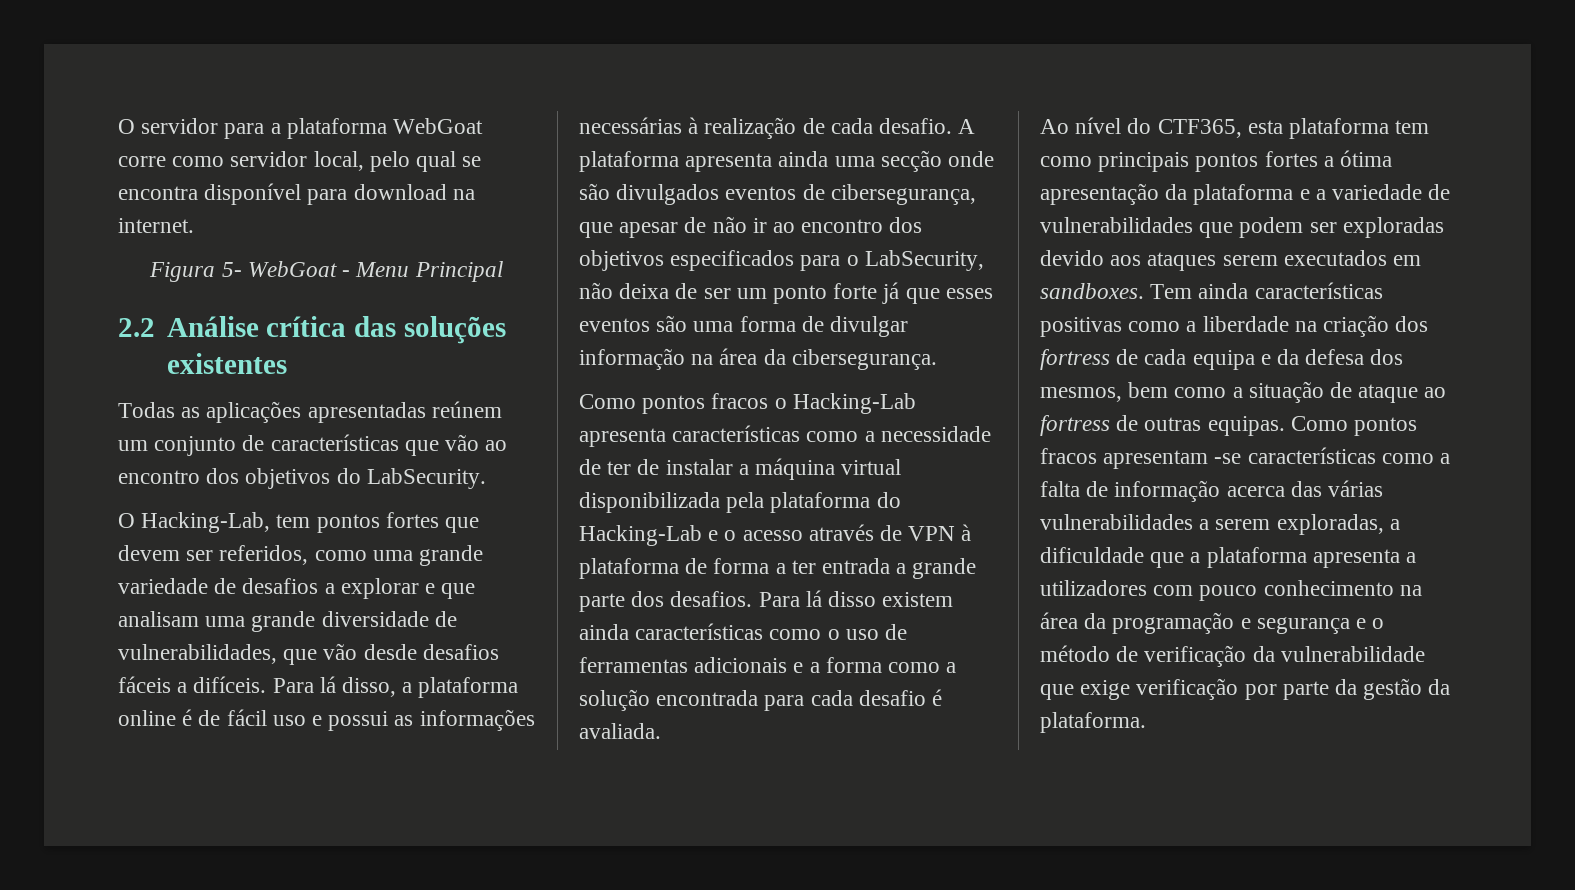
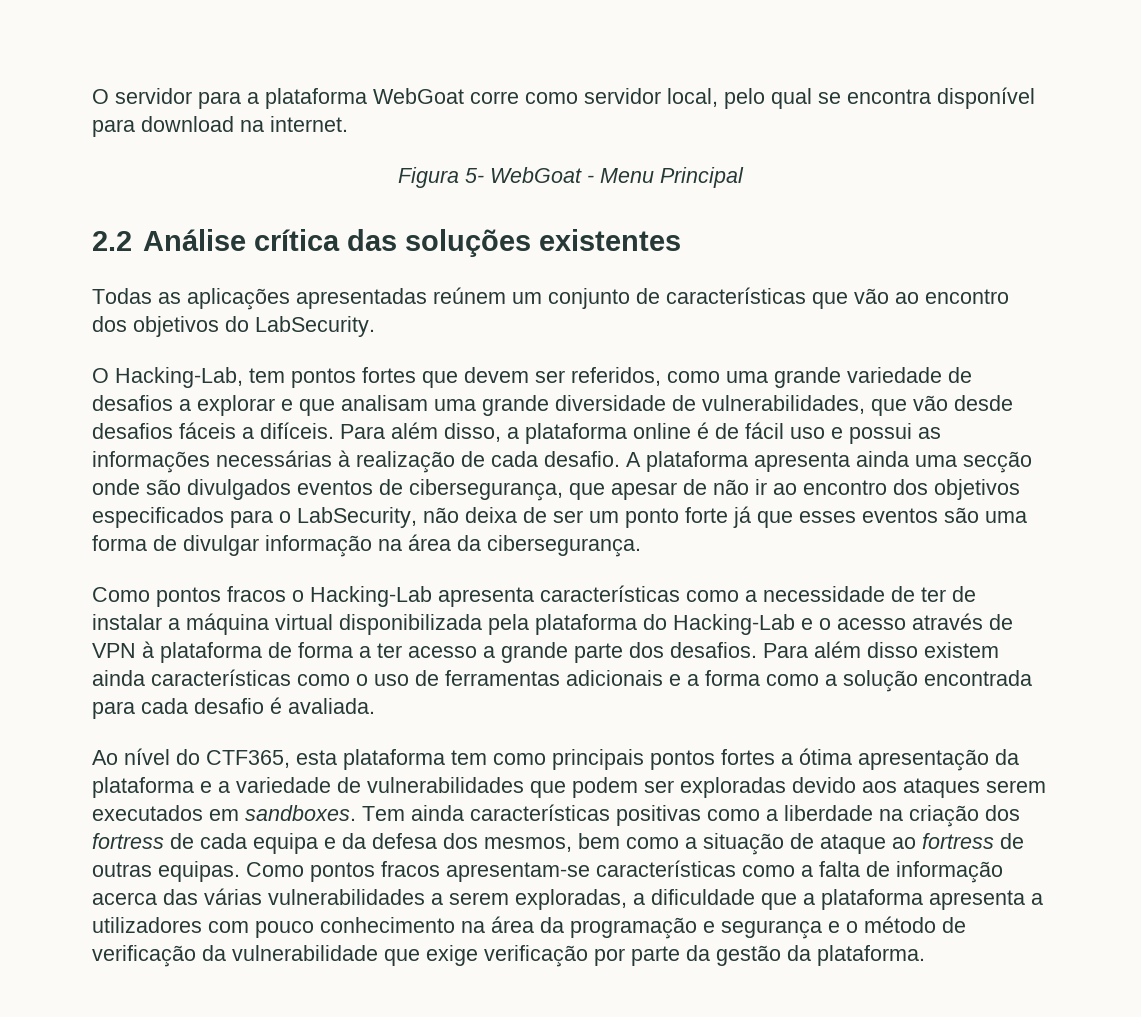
[319,676,336,693] lá -> [391,422,438,439] além
[822,558,891,574] entrada -> [408,646,477,658] acesso
[805,590,822,607] lá -> [814,641,861,658] além
[1103,450,1242,469] apresentam -se -> [446,862,590,882] apresentam-se

